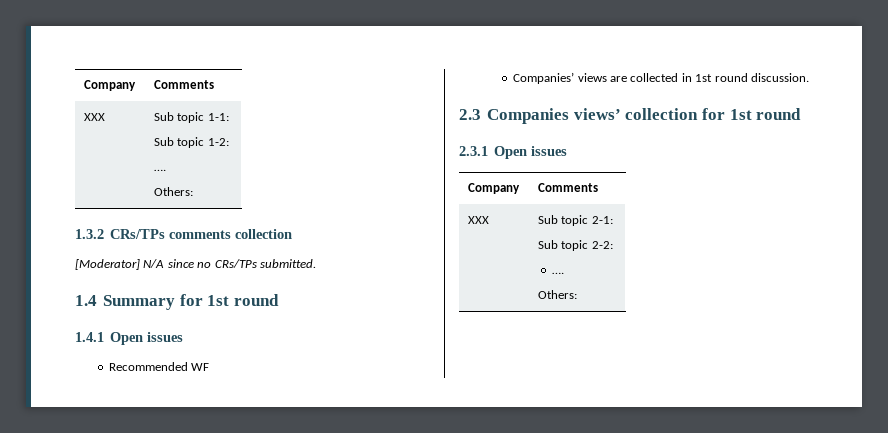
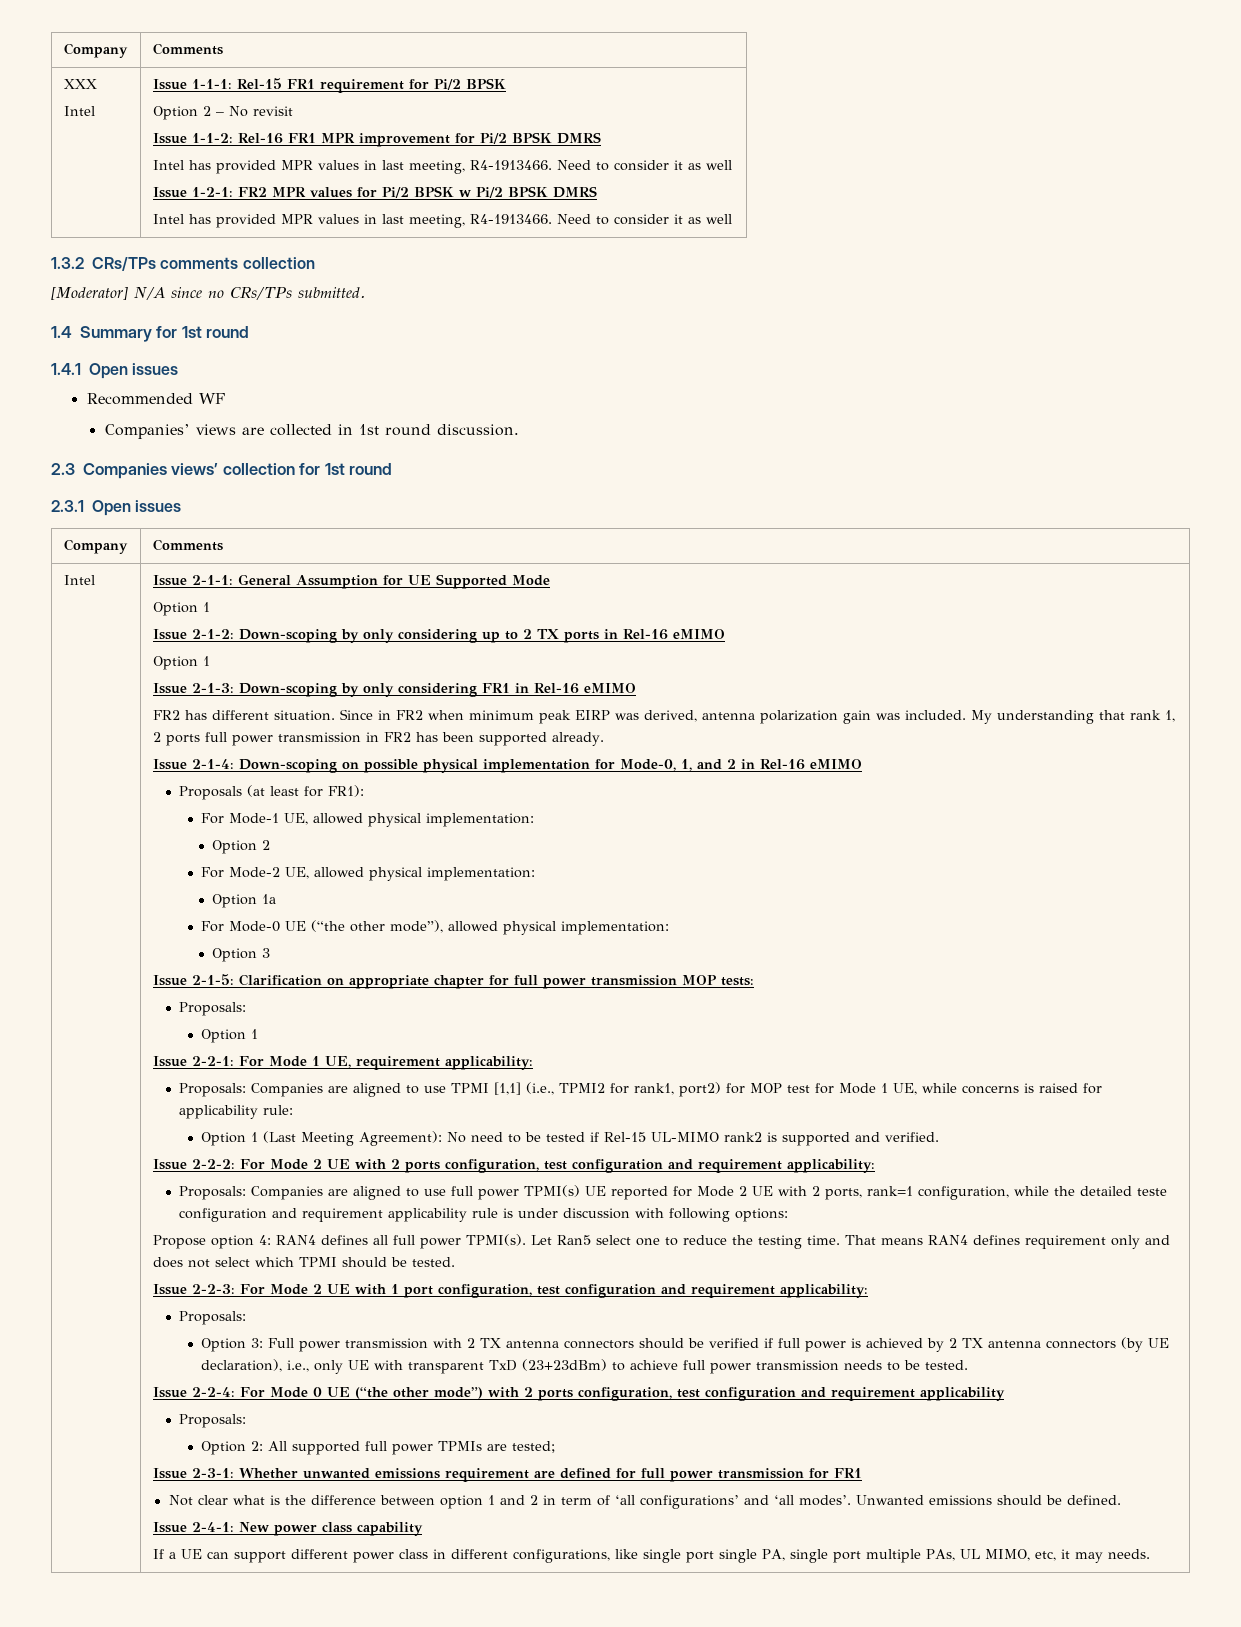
[84,80,137,91] [154,80,215,89] [84,113,106,121] [154,112,229,123] [154,137,229,148] [154,169,167,171] [154,187,194,196] Company | Comments // XXX | Sub topic 1-1: // Sub topic 1-2: // …. // Others: -> [63,43,128,58] [152,43,223,55] [63,79,97,89] [63,106,95,116] [152,78,506,93] [152,106,293,120] [152,132,601,147] [152,160,732,174] [152,186,597,198] [152,214,732,228] Company | Comments // XXX // Intel | Issue 1-1-1: Rel-15 FR1 requirement for Pi/2 BPSK // Option 2 – No revisit // Issue 1-1-2: Rel-16 FR1 MPR improvement for Pi/2 BPSK DMRS // Intel has provided MPR values in last meeting, R4-1913466. Need to consider it as well // Issue 1-2-1: FR2 MPR values for Pi/2 BPSK w Pi/2 BPSK DMRS // Intel has provided MPR values in last meeting, R4-1913466. Need to consider it as well
[468,216,490,224] [538,215,613,226] [538,240,613,251] [551,272,564,274] [538,290,578,299] XXX | Sub topic 2-1: // Sub topic 2-2: // …. // Others: -> [63,575,95,585] [152,574,550,589] [152,602,210,616] [152,629,725,643] [152,656,210,670] [152,683,636,697] [152,709,1175,724] [152,732,604,746] [152,759,862,773] [179,785,365,800] [200,813,534,827] [211,840,270,854] [200,867,535,881] [211,894,276,908] [200,920,669,935] [211,948,270,962] [152,974,754,989] [179,1002,247,1016] [200,1029,258,1043] [152,1056,533,1070] [179,1082,1103,1097] [179,1105,294,1119] [200,1131,939,1146] [152,1159,875,1173] [179,1185,1168,1200] [179,1208,789,1222] [152,1234,1170,1249] [152,1257,455,1268] [152,1284,868,1298] [179,1311,247,1325] [200,1337,1169,1352] [200,1359,968,1374] [152,1387,1005,1401] [179,1414,247,1428] [200,1441,555,1455] [152,1468,862,1482] [168,1495,1121,1509] [152,1522,423,1536] [152,1549,1150,1563] Intel | Issue 2-1-1: General Assumption for UE Supported Mode // Option 1 // Issue 2-1-2: Down-scoping by only considering up to 2 TX ports in Rel-16 eMIMO // Option 1 // Issue 2-1-3: Down-scoping by only considering FR1 in Rel-16 eMIMO // FR2 has different situation. Since in FR2 when minimum peak EIRP was derived, antenna polarization gain was included. My understanding that rank 1, 2 ports full power transmission in FR2 has been supported already. // Issue 2-1-4: Down-scoping on possible physical implementation for Mode-0, 1, and 2 in Rel-16 eMIMO // Proposals (at least for FR1): // For Mode-1 UE, allowed physical implementation: // Option 2 // For Mode-2 UE, allowed physical implementation: // Option 1a // For Mode-0 UE (“the other mode”), allowed physical implementation: // Option 3 // Issue 2-1-5: Clarification on appropriate chapter for full power transmission MOP tests: // Proposals: // Option 1 // Issue 2-2-1: For Mode 1 UE, requirement applicability: // Proposals: Companies are aligned to use TPMI [1,1] (i.e., TPMI2 for rank1, port2) for MOP test for Mode 1 UE, while concerns is raised for applicability rule: // Option 1 (Last Meeting Agreement): No need to be tested if Rel-15 UL-MIMO rank2 is supported and verified. // Issue 2-2-2: For Mode 2 UE with 2 ports configuration, test configuration and requirement applicability: // Proposals: Companies are aligned to use full power TPMI(s) UE reported for Mode 2 UE with 2 ports, rank=1 configuration, while the detailed teste configuration and requirement applicability rule is under discussion with following options: // Propose option 4: RAN4 defines all full power TPMI(s). Let Ran5 select one to reduce the testing time. That means RAN4 defines requirement only and does not select which TPMI should be tested. // Issue 2-2-3: For Mode 2 UE with 1 port configuration, test configuration and requirement applicability: // Proposals: // Option 3: Full power transmission with 2 TX antenna connectors should be verified if full power is achieved by 2 TX antenna connectors (by UE declaration), i.e., only UE with transparent TxD (23+23dBm) to achieve full power transmission needs to be tested. // Issue 2-2-4: For Mode 0 UE (“the other mode”) with 2 ports configuration, test configuration and requirement applicability // Proposals: // Option 2: All supported full power TPMIs are tested; // Issue 2-3-1: Whether unwanted emissions requirement are defined for full power transmission for FR1 // Not clear what is the difference between option 1 and 2 in term of ‘all configurations’ and ‘all modes’. Unwanted emissions should be defined. // Issue 2-4-1: New power class capability // If a UE can support different power class in different configurations, like single port single PA, single port multiple PAs, UL MIMO, etc, it may needs.

